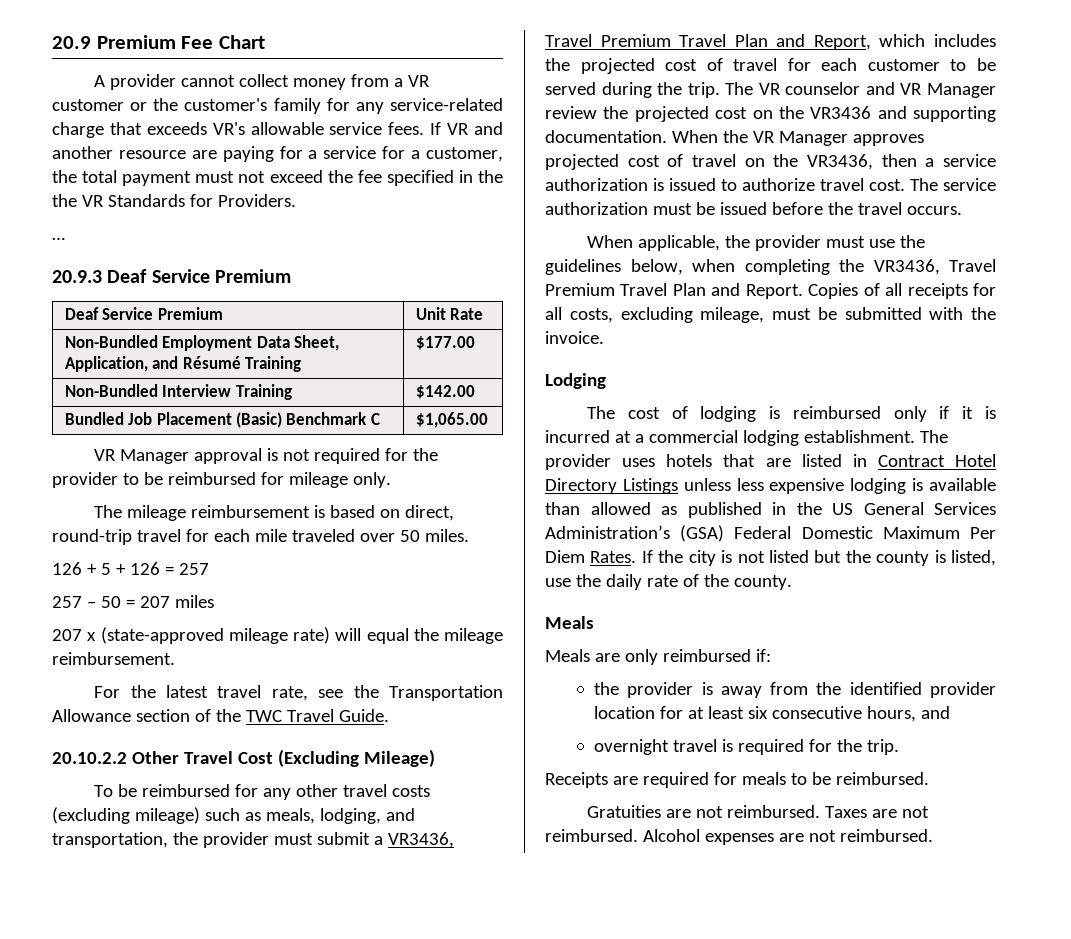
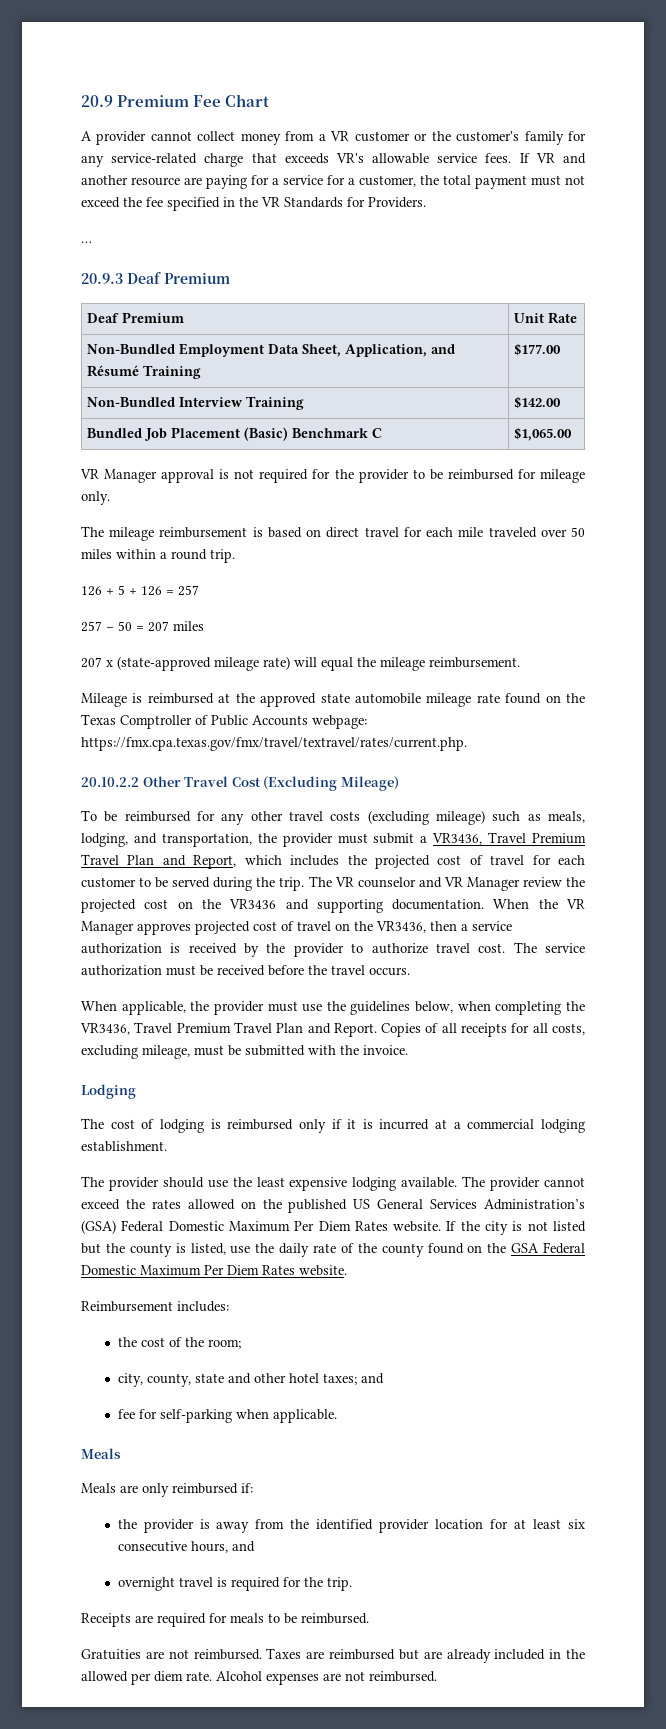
[52,194,77,207] the -> (258, 202) none
[151,269,210,283] Service -> (161, 278) none
[102,307,154,320] Service -> (120, 318) none
[405,505,455,521] [52,529,132,545] direct, round-trip -> [326,527,360,538] direct
[424,529,469,542] miles. -> [81,549,235,563] miles within a round trip.
[94,685,503,701] [52,709,389,722] For the latest travel rate, see the Transportation Allowance section of the TWC Travel Guide. -> [81,693,585,707] [81,714,367,729] [81,737,467,751] Mileage is reimbursed at the approved state automobile mileage rate found on the Texas Comptroller of Public Accounts webpage: https://fmx.cpa.texas.gov/fmx/travel/textravel/rates/current.php.
[669,178,716,191] issued -> [188,943,344,957] received by the provider
[719,202,767,215] issued -> [217,965,265,976] received
[919,430,948,443] [545,454,996,470] [545,478,996,494] [545,502,822,518] The provider uses hotels that are listed in Contract Hotel Directory Listings unless less expensive lodging is available than allowed as published in the -> [81,1176,586,1191] [81,1199,348,1213] // The provider should use the least expensive lodging available. The provider cannot exceed the rates allowed on the published
[590,551,637,563] Rates. -> [354,1221,442,1232] Rates website.
[733,575,792,590] county. -> [381,1242,585,1257] [81,1265,347,1276] [81,1301,229,1312] [117,1337,241,1349] [117,1373,384,1387] [117,1409,337,1423] county found on the GSA Federal Domestic Maximum Per Diem Rates website. // Reimbursement includes: // the cost of the room; // city, county, state and other hotel taxes; and // fee for self-parking when applicable.
[902,806,930,818] [545,829,638,842] not reimbursed. -> [329,1649,585,1663] [81,1671,212,1685] reimbursed but are already included in the allowed per diem rate.

